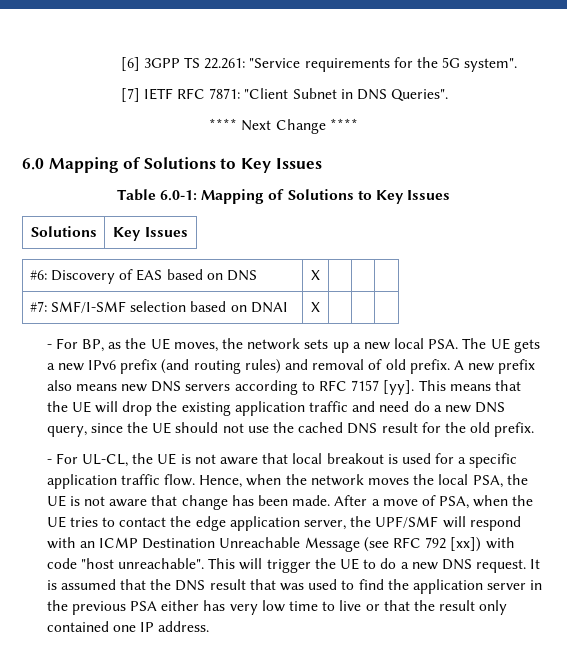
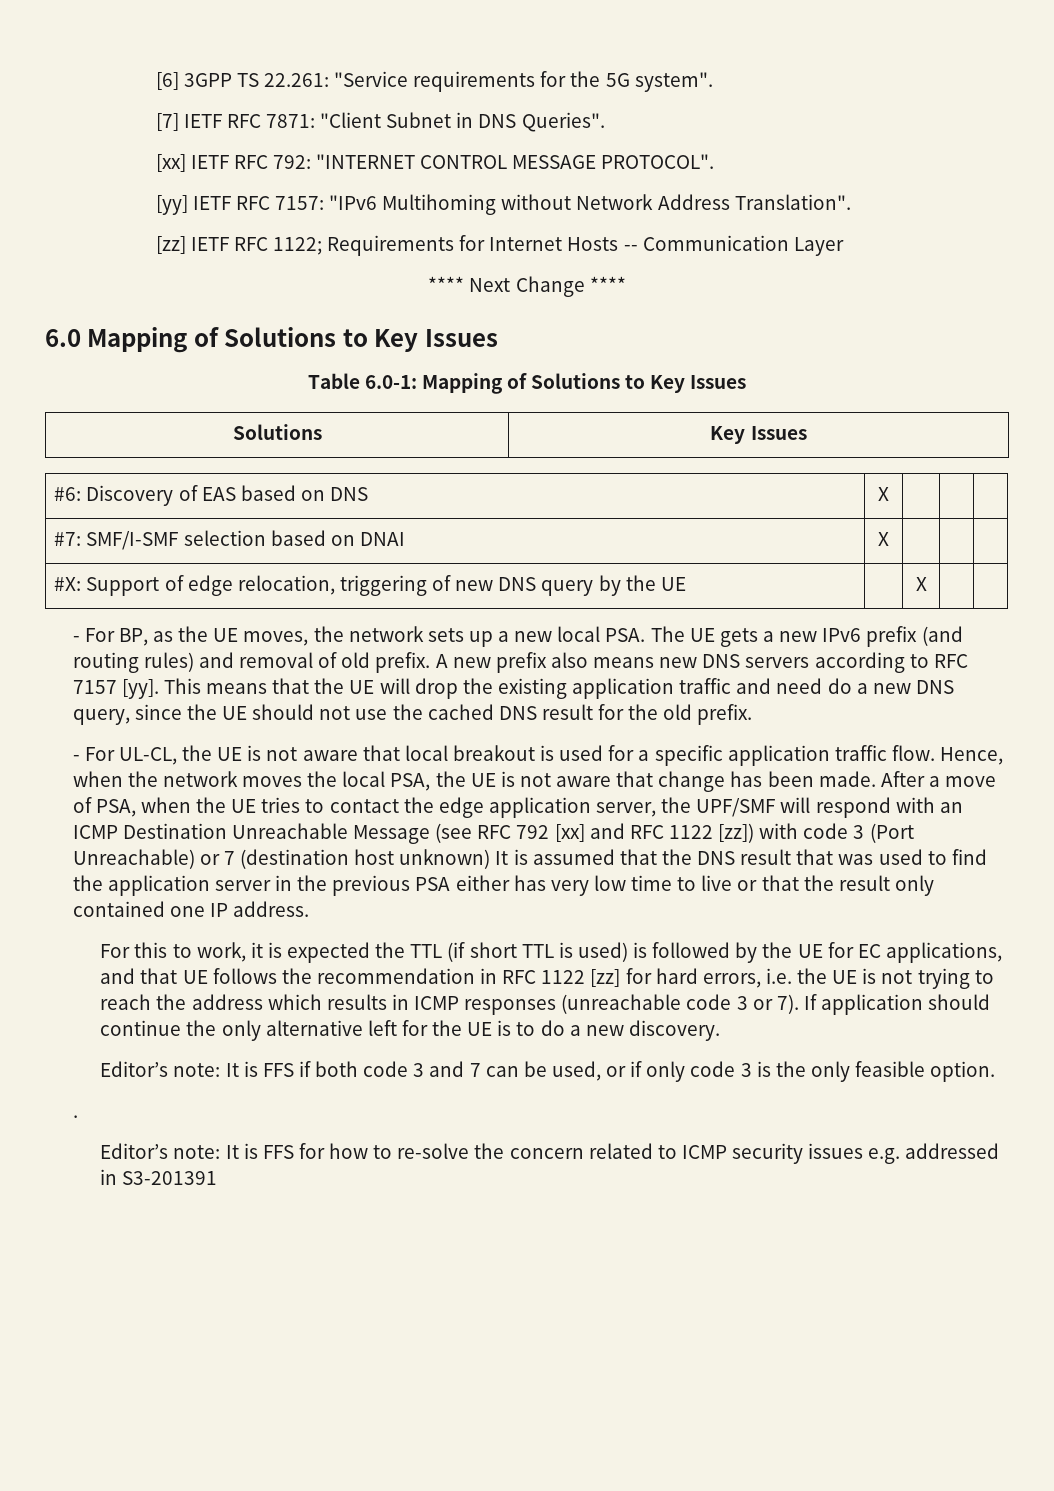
(449, 95) none -> [155,154,715,172] [155,194,851,215] [155,235,844,256] // [xx] IETF RFC 792: "INTERNET CONTROL MESSAGE PROTOCOL". // [yy] IETF RFC 7157: "IPv6 Multihoming without Network Address Translation". // [zz] IETF RFC 1122; Requirements for Internet Hosts -- Communication Layer
(320, 307) none -> [54,575,686,596] [915,577,927,591] // #X: Support of edge relocation, triggering of new DNS query by the UE | | X | |
[450,537,515,552] [46,558,527,573] [xx]) with code "host unreachable". This will trigger the UE to do a new DNS request. -> [554,823,914,843] [72,849,491,869] [xx] and RFC 1122 [zz]) with code 3 (Port Unreachable) or 7 (destination host unknown)
(210, 626) none -> [100,942,1003,963] [100,968,994,989] [100,994,991,1015] [100,1020,720,1041] [100,1061,996,1082] [72,1115,78,1118] [100,1143,1000,1164] [100,1169,218,1185] // For this to work, it is expected the TTL (if short TTL is used) is followed by the UE for EC applications, and that UE follows the recommendation in RFC 1122 [zz] for hard errors, i.e. the UE is not trying to reach the address which results in ICMP responses (unreachable code 3 or 7). If application should continue the only alternative left for the UE is to do a new discovery. // Editor’s note: It is FFS if both code 3 and 7 can be used, or if only code 3 is the only feasible option. // . // Editor’s note: It is FFS for how to re-solve the concern related to ICMP security issues e.g. addressed in S3-201391

